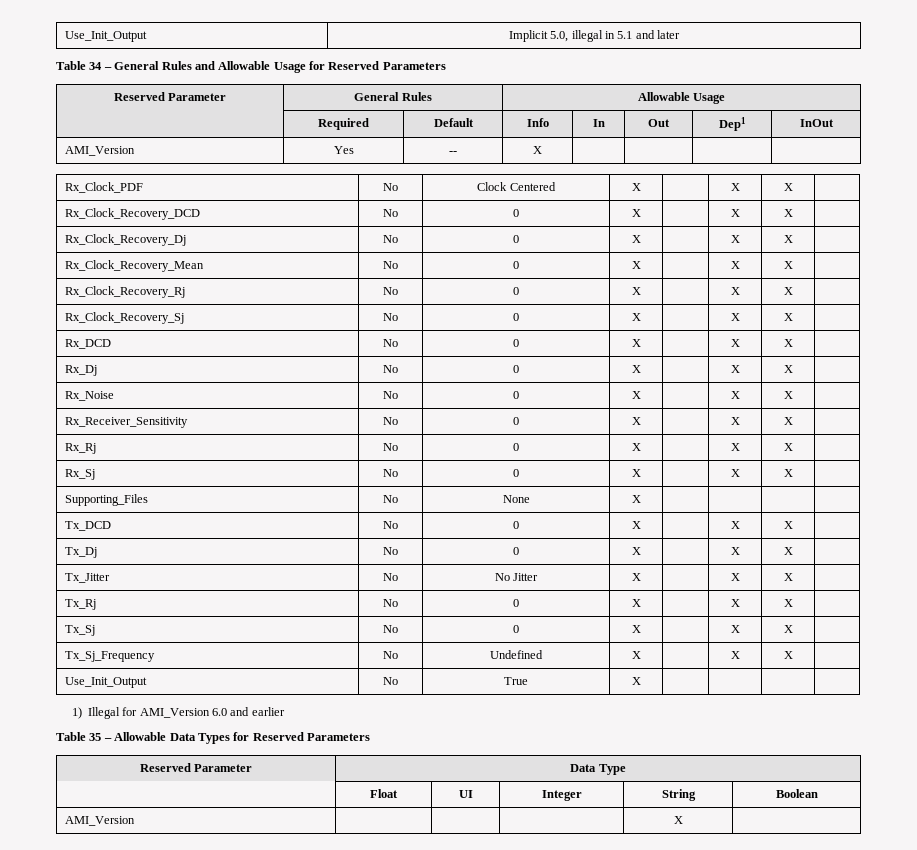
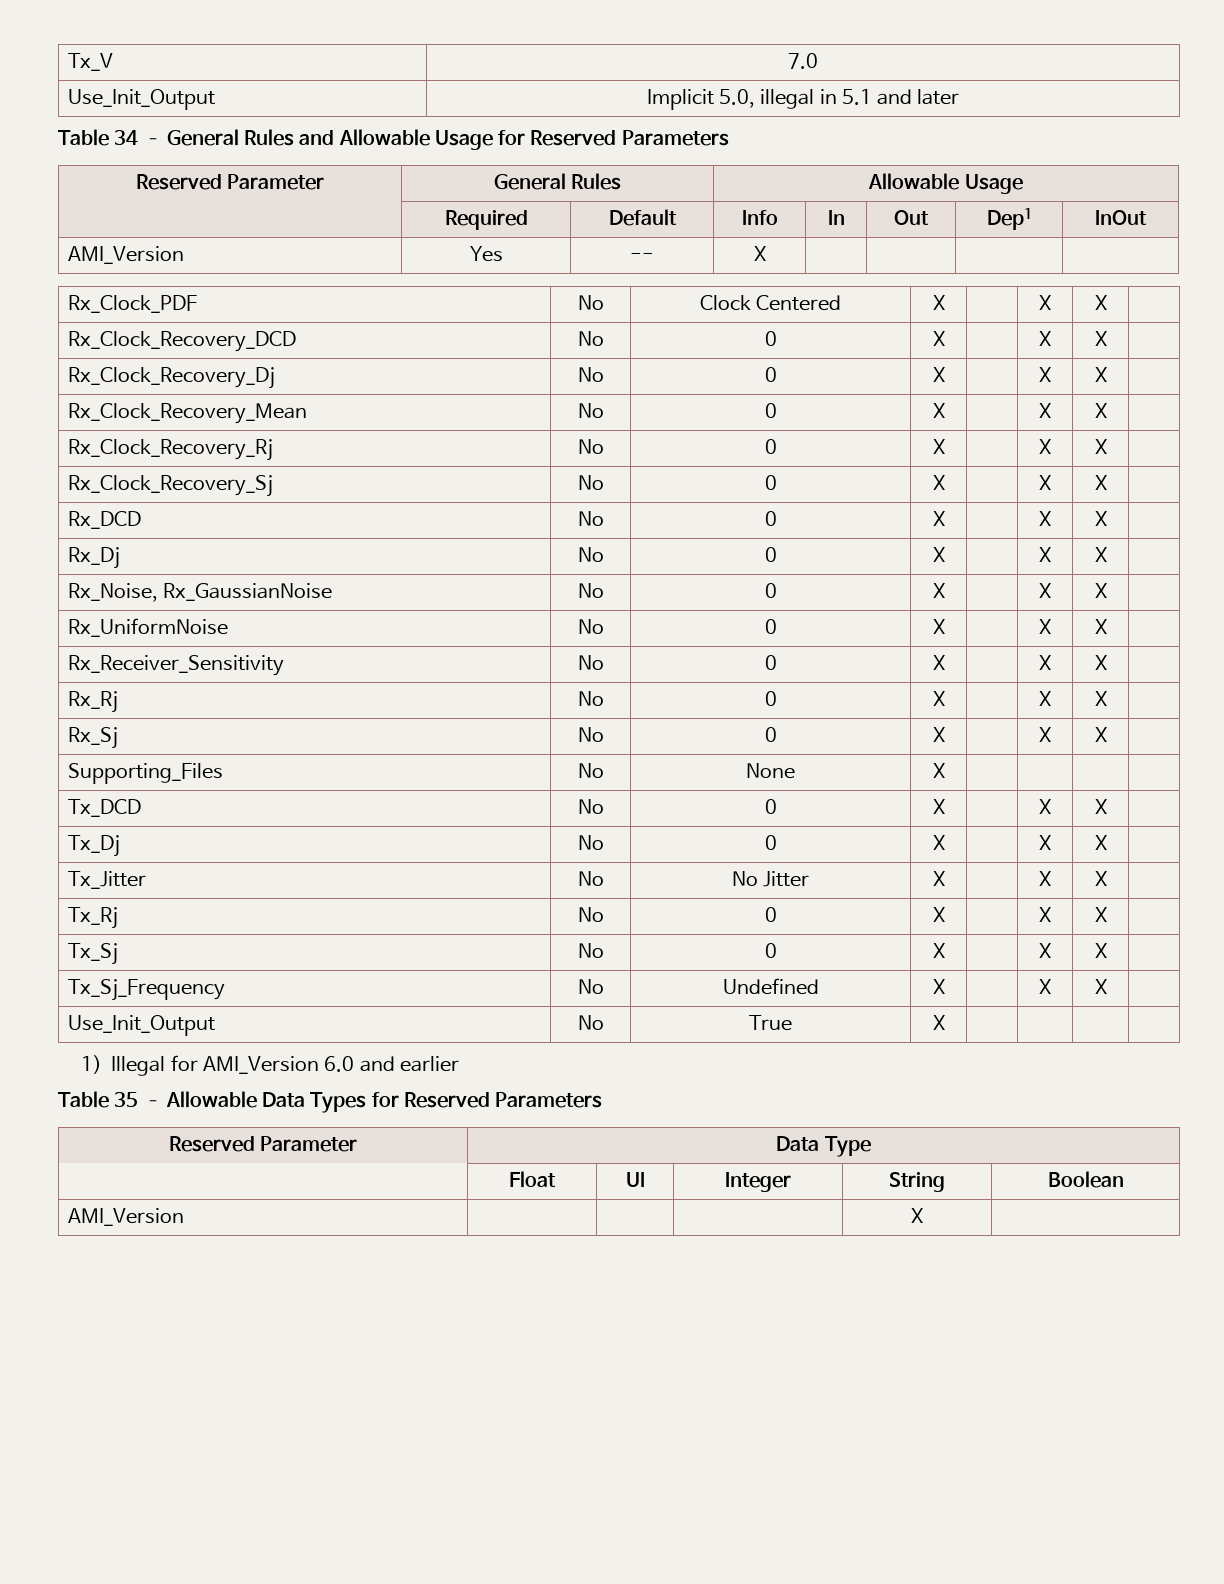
(64, 36) none -> [67,53,113,71] [788,53,818,69] Tx_V | 7.0 //
[64,391,114,401] Rx_Noise -> [67,583,333,602] [577,583,604,598] [764,583,777,598] [932,583,945,598] [1039,583,1051,598] [1094,583,1107,598] [67,618,228,637] Rx_Noise, Rx_GaussianNoise | No | 0 | X | | X | X | // Rx_UniformNoise

